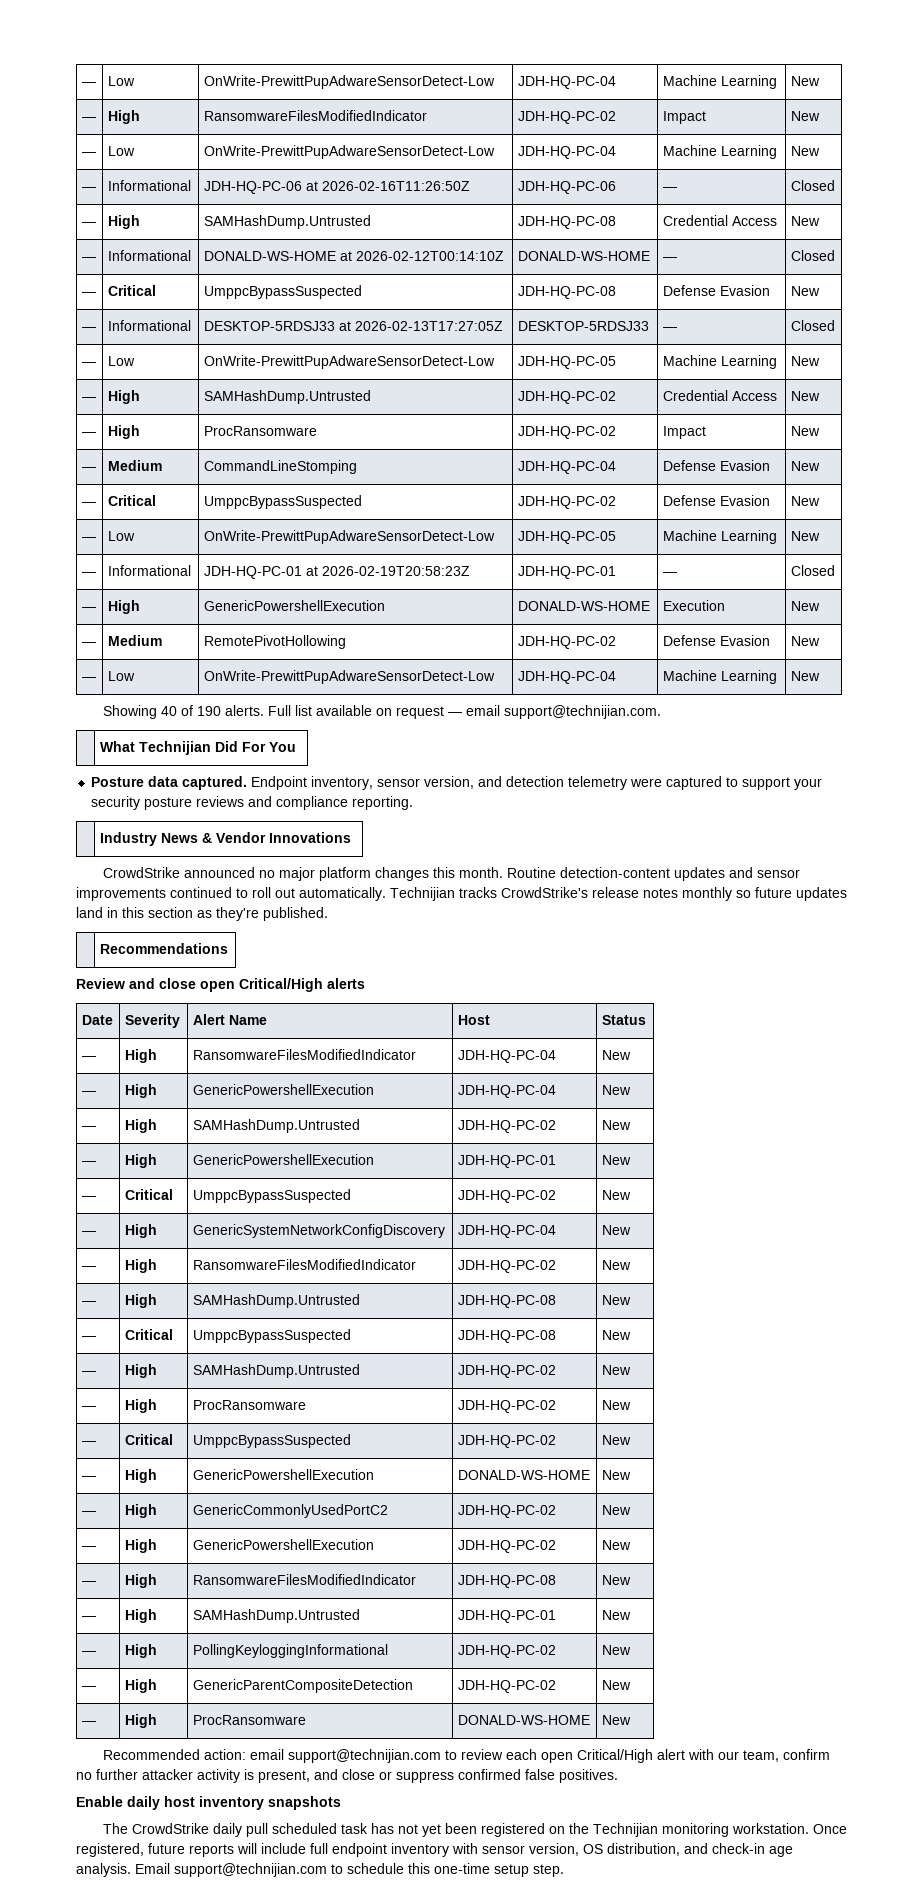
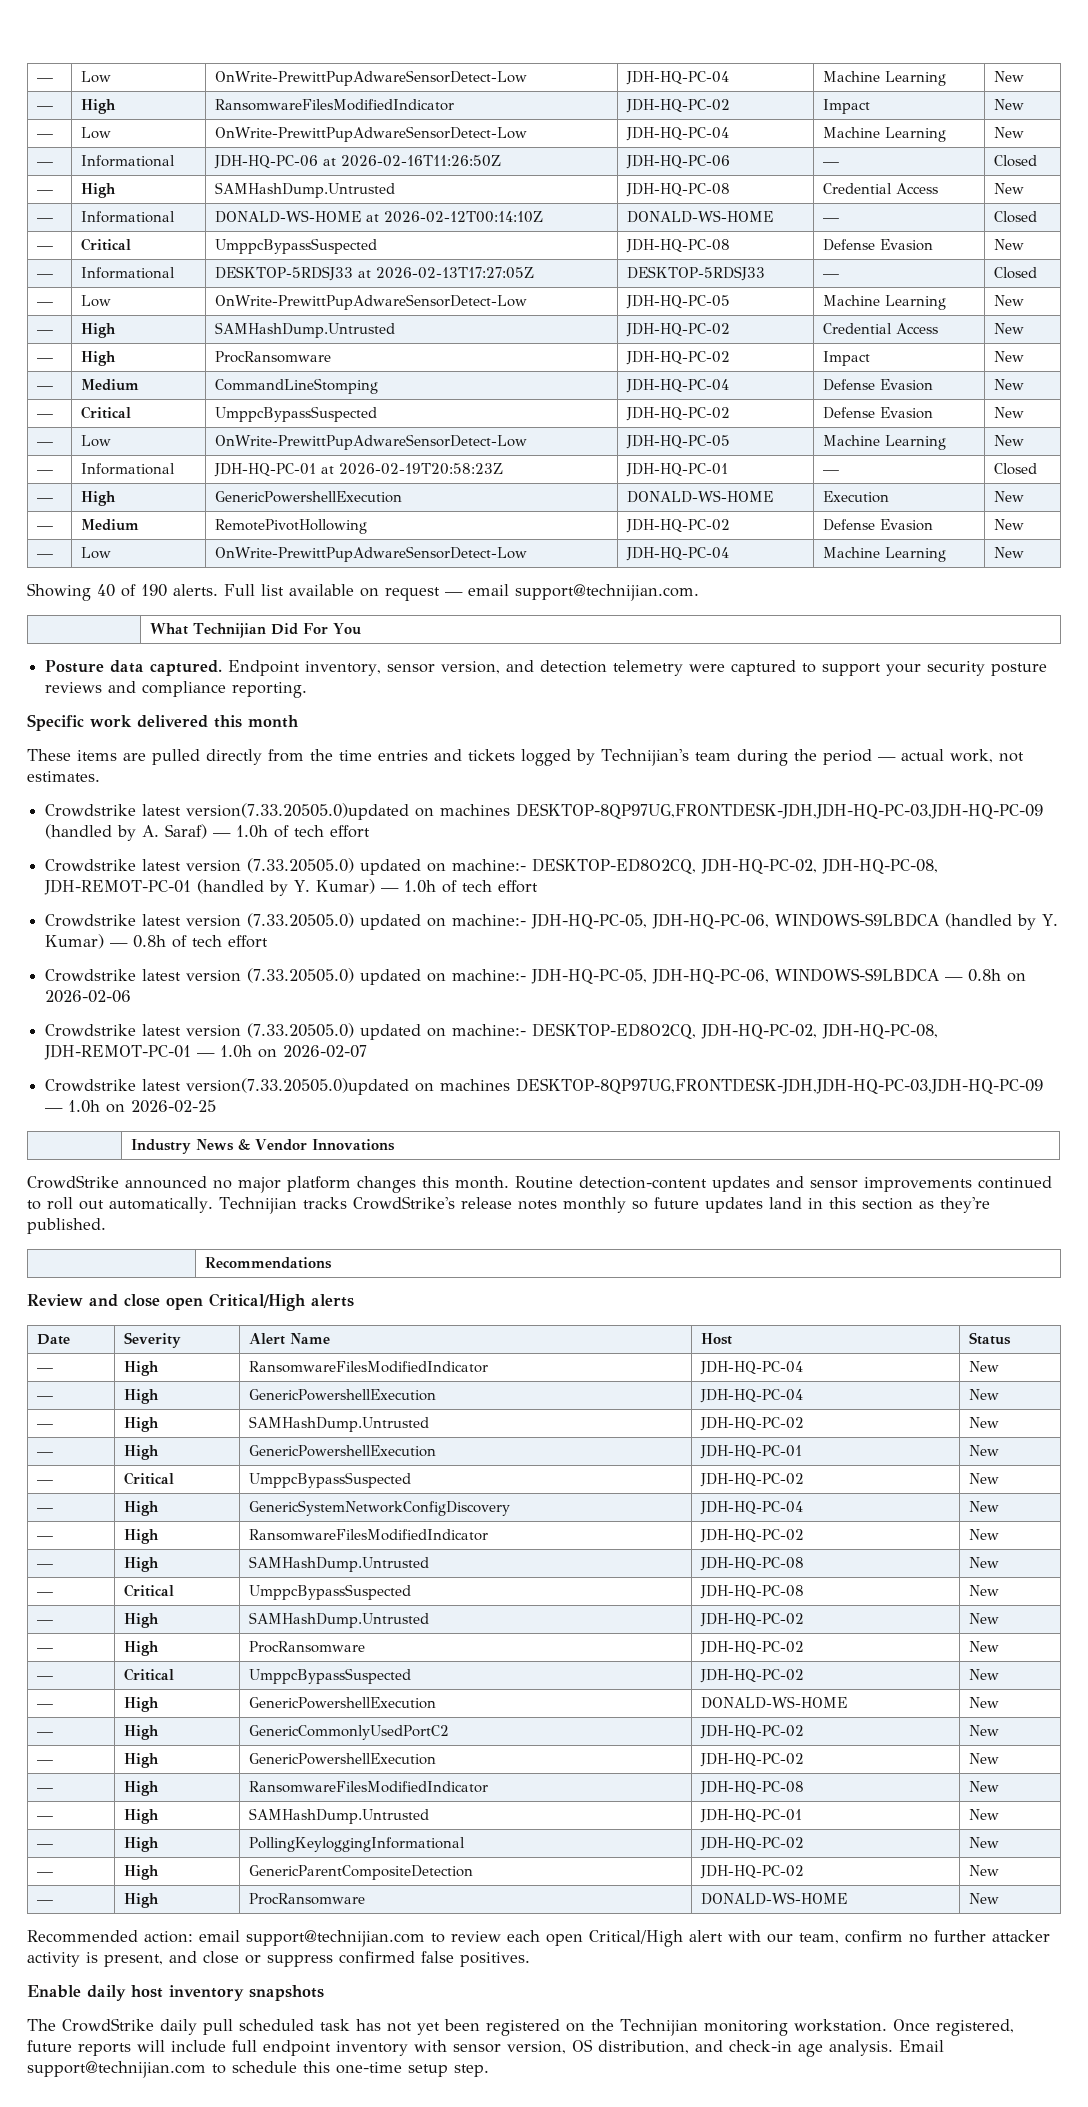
(414, 803) none -> [27,714,299,731] [27,749,1024,766] [27,771,100,782] [45,803,1044,820] [45,824,371,841] [45,858,939,875] [44,879,539,896] [45,913,1059,930] [45,934,269,949] [45,968,1027,985] [45,990,132,1003] [45,1023,939,1040] [44,1044,368,1060] [45,1078,1044,1095] [45,1100,217,1113] // Specific work delivered this month // These items are pulled directly from the time entries and tickets logged by Technijian's team during the period — actual work, not estimates. // Crowdstrike latest version(7.33.20505.0)updated on machines DESKTOP-8QP97UG,FRONTDESK-JDH,JDH-HQ-PC-03,JDH-HQ-PC-09 (handled by A. Saraf) — 1.0h of tech effort // Crowdstrike latest version (7.33.20505.0) updated on machine:- DESKTOP-ED8O2CQ, JDH-HQ-PC-02, JDH-HQ-PC-08, JDH-REMOT-PC-01 (handled by Y. Kumar) — 1.0h of tech effort // Crowdstrike latest version (7.33.20505.0) updated on machine:- JDH-HQ-PC-05, JDH-HQ-PC-06, WINDOWS-S9LBDCA (handled by Y. Kumar) — 0.8h of tech effort // Crowdstrike latest version (7.33.20505.0) updated on machine:- JDH-HQ-PC-05, JDH-HQ-PC-06, WINDOWS-S9LBDCA — 0.8h on 2026-02-06 // Crowdstrike latest version (7.33.20505.0) updated on machine:- DESKTOP-ED8O2CQ, JDH-HQ-PC-02, JDH-HQ-PC-08, JDH-REMOT-PC-01 — 1.0h on 2026-02-07 // Crowdstrike latest version(7.33.20505.0)updated on machines DESKTOP-8QP97UG,FRONTDESK-JDH,JDH-HQ-PC-03,JDH-HQ-PC-09 — 1.0h on 2026-02-25

